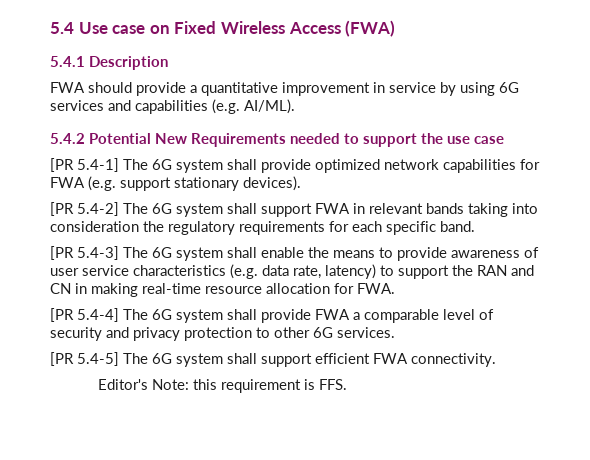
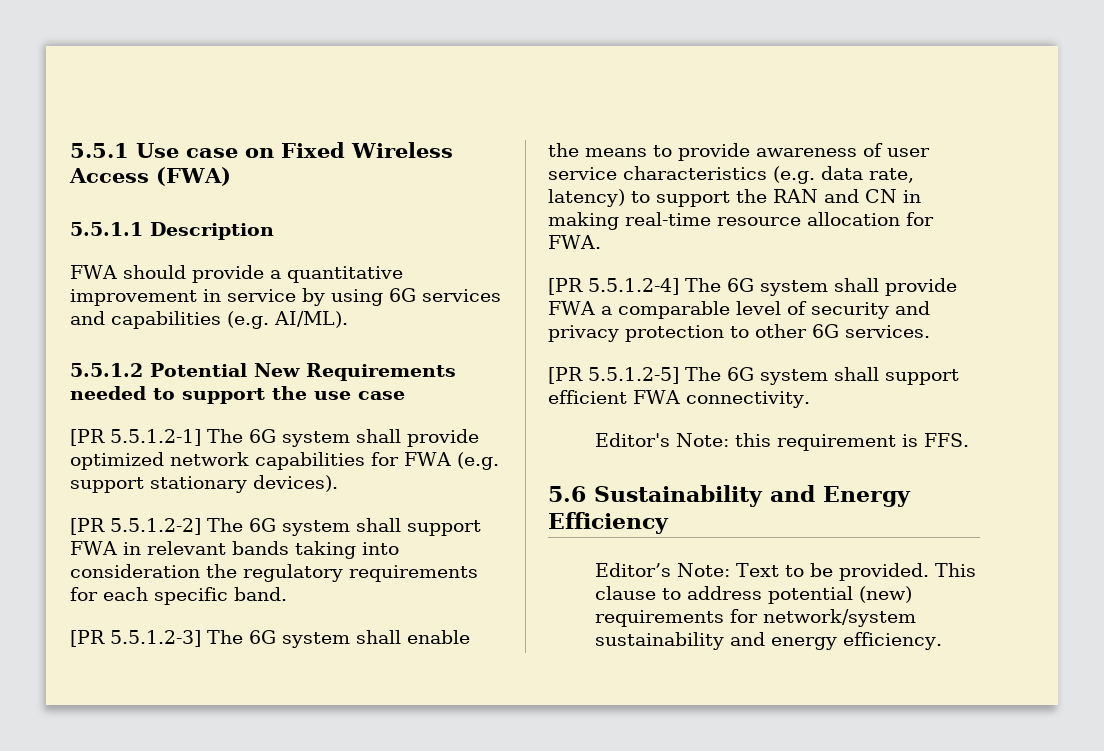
[50,22,74,34] 5.4 -> [70,143,129,158] 5.5.1
[50,56,85,67] 5.4.1 -> [70,222,143,236] 5.5.1.1
[50,133,85,144] 5.4.2 -> [70,363,143,377] 5.5.1.2
[77,158,119,172] 5.4-1] -> [110,429,201,446] 5.5.1.2-1]
[77,202,119,216] 5.4-2] -> [110,518,201,535] 5.5.1.2-2]
[77,246,119,260] 5.4-3] -> [110,630,201,647] 5.5.1.2-3]
[77,308,119,322] 5.4-4] -> [588,278,679,295] 5.5.1.2-4]
[77,352,119,366] 5.4-5] -> [588,367,679,384] 5.5.1.2-5]
(348, 384) none -> [548,485,911,507] [548,512,669,534] [595,563,977,581] [595,586,913,604] [595,609,917,627] [595,632,943,650] // 5.6 Sustainability and Energy Efficiency // Editor’s Note: Text to be provided. This clause to address potential (new) requirements for network/system sustainability and energy efficiency.

